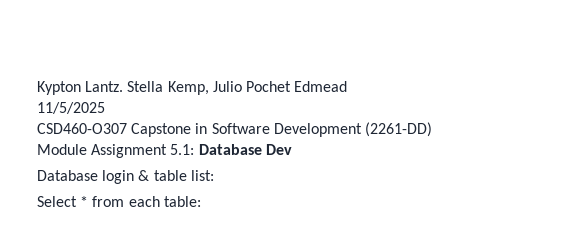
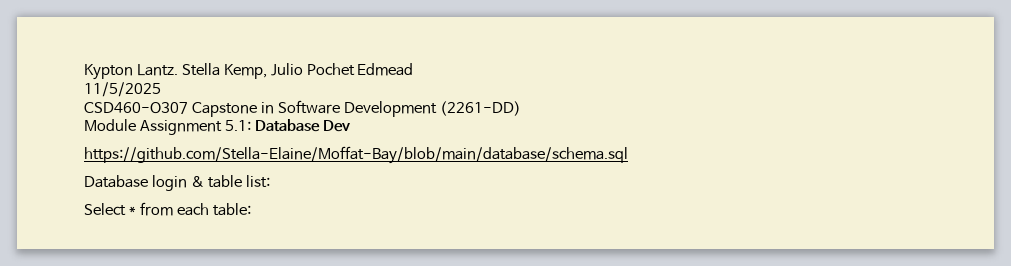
(292, 149) none -> [84,146,628,164] // https://github.com/Stella-Elaine/Moffat-Bay/blob/main/database/schema.sql

